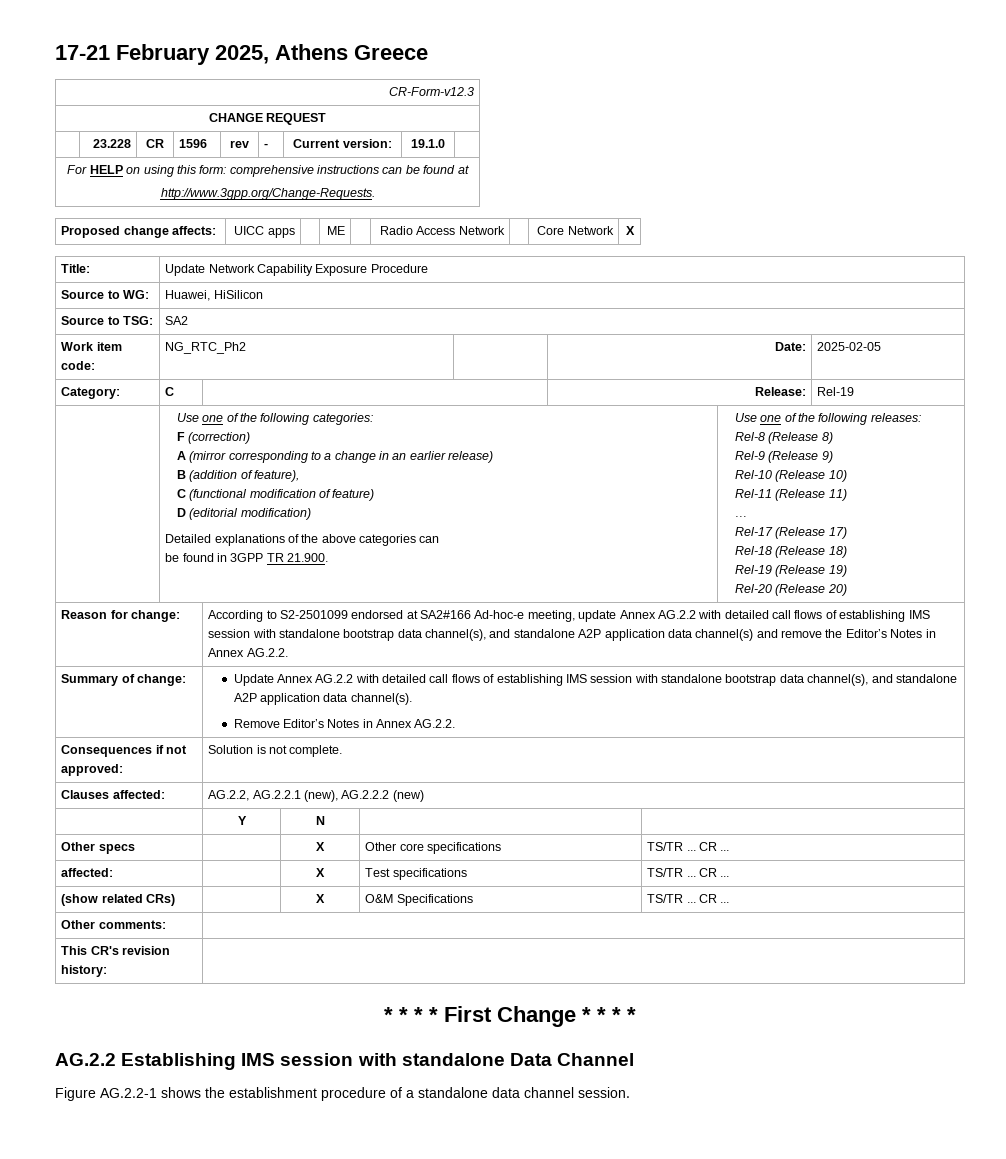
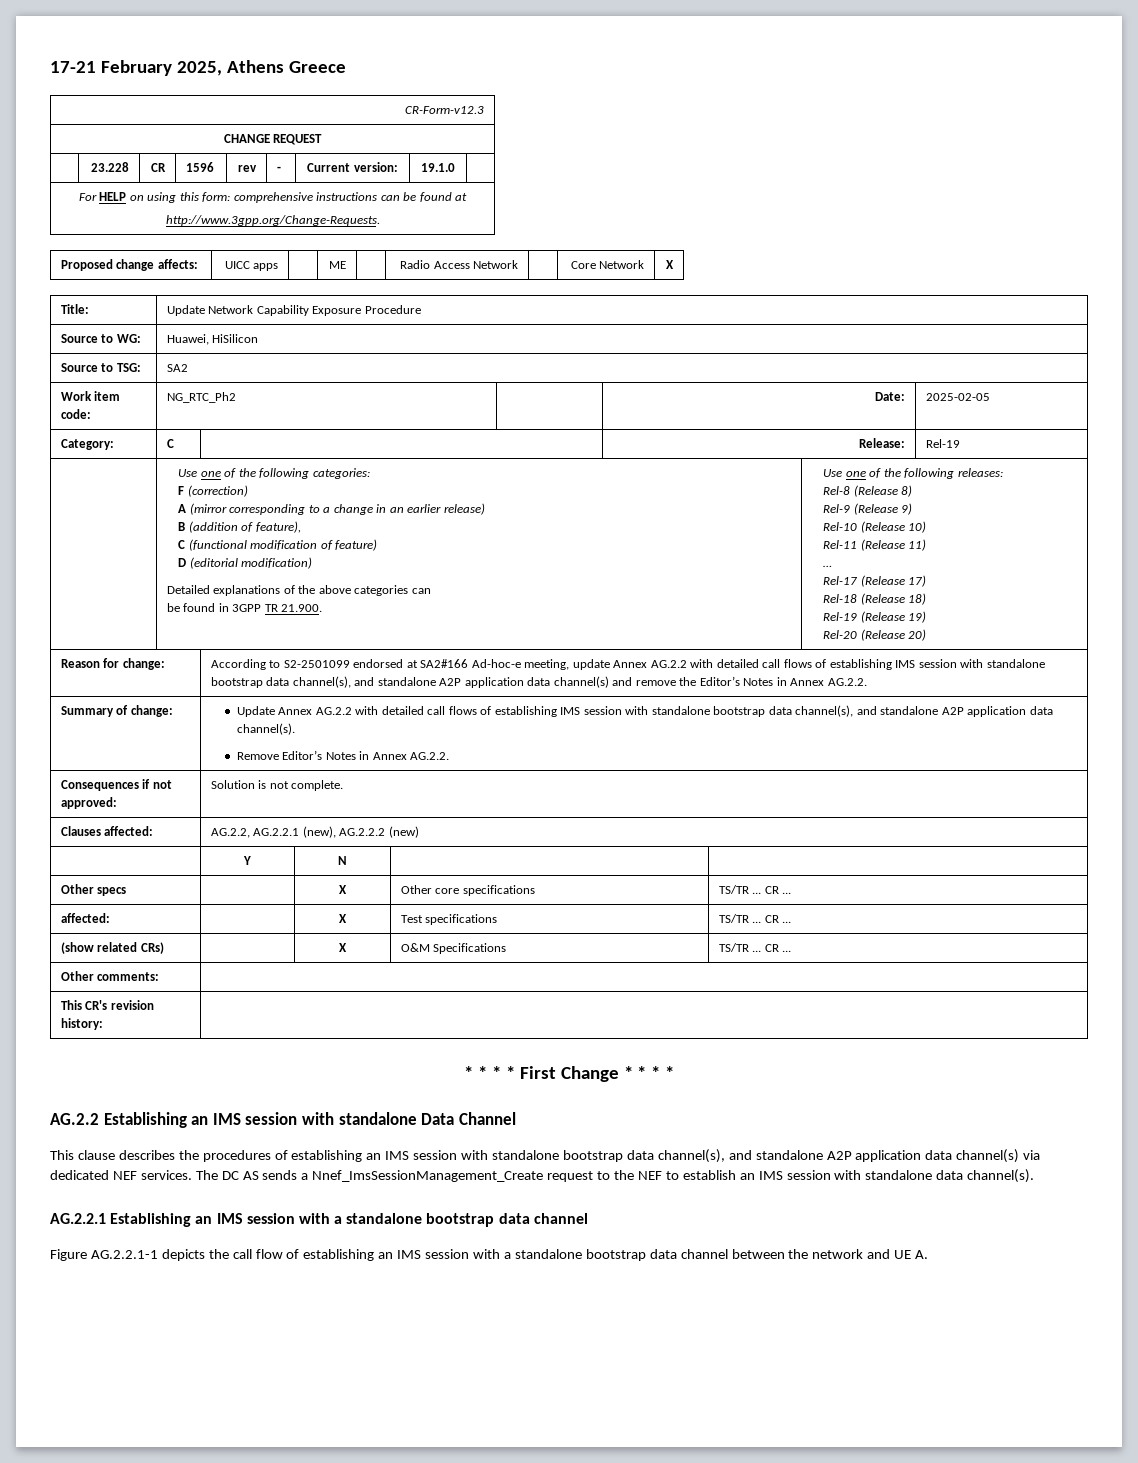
(237, 1061) none -> [191,1116,209,1125] an
[55,1087,630,1101] Figure AG.2.2-1 shows the establishment procedure of a standalone data channel session. -> [50,1149,1041,1163] [50,1169,1035,1183] [50,1213,588,1227] [50,1249,929,1261] This clause describes the procedures of establishing an IMS session with standalone bootstrap data channel(s), and standalone A2P application data channel(s) via dedicated NEF services. The DC AS sends a Nnef_ImsSessionManagement_Create request to the NEF to establish an IMS session with standalone data channel(s). // AG.2.2.1 Establishing an IMS session with a standalone bootstrap data channel // Figure AG.2.2.1-1 depicts the call flow of establishing an IMS session with a standalone bootstrap data channel between the network and UE A.

